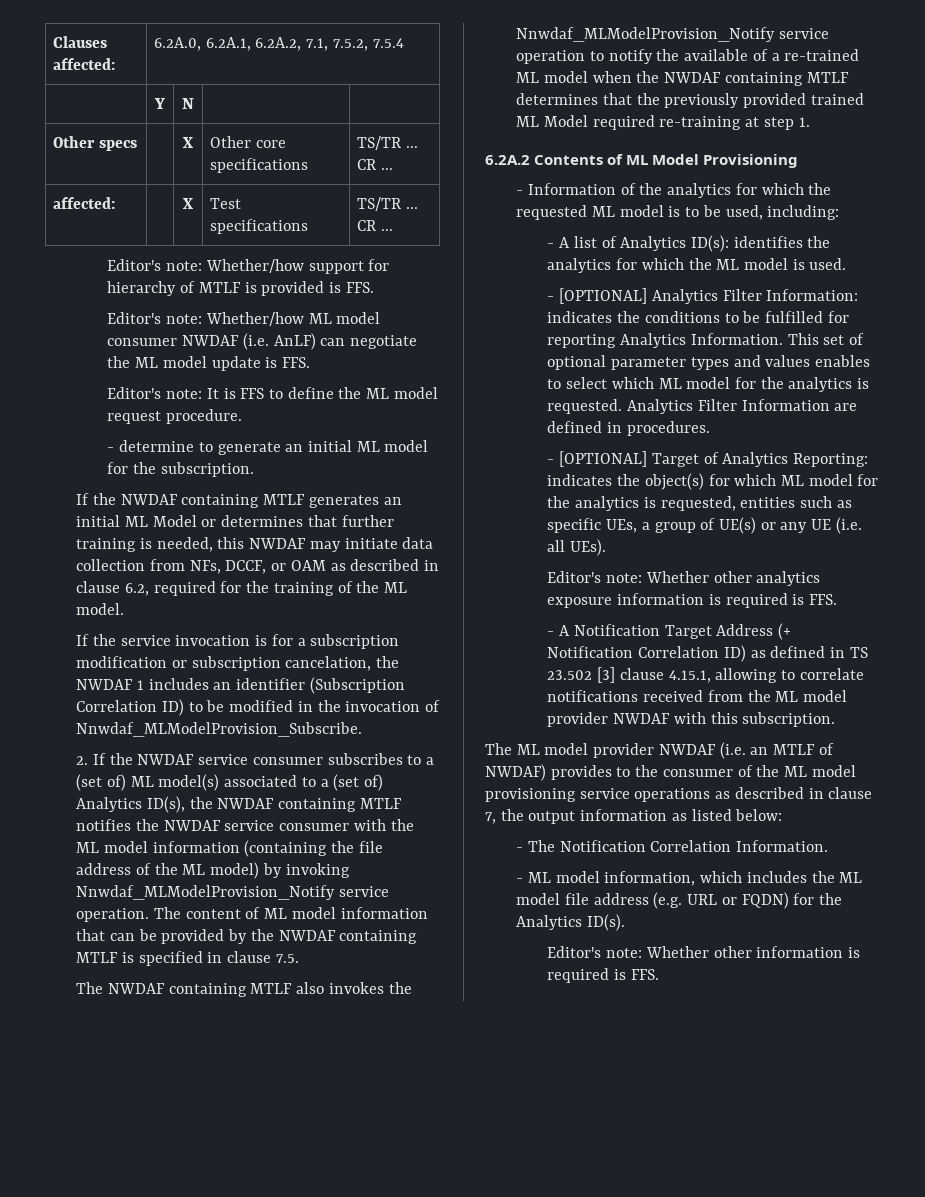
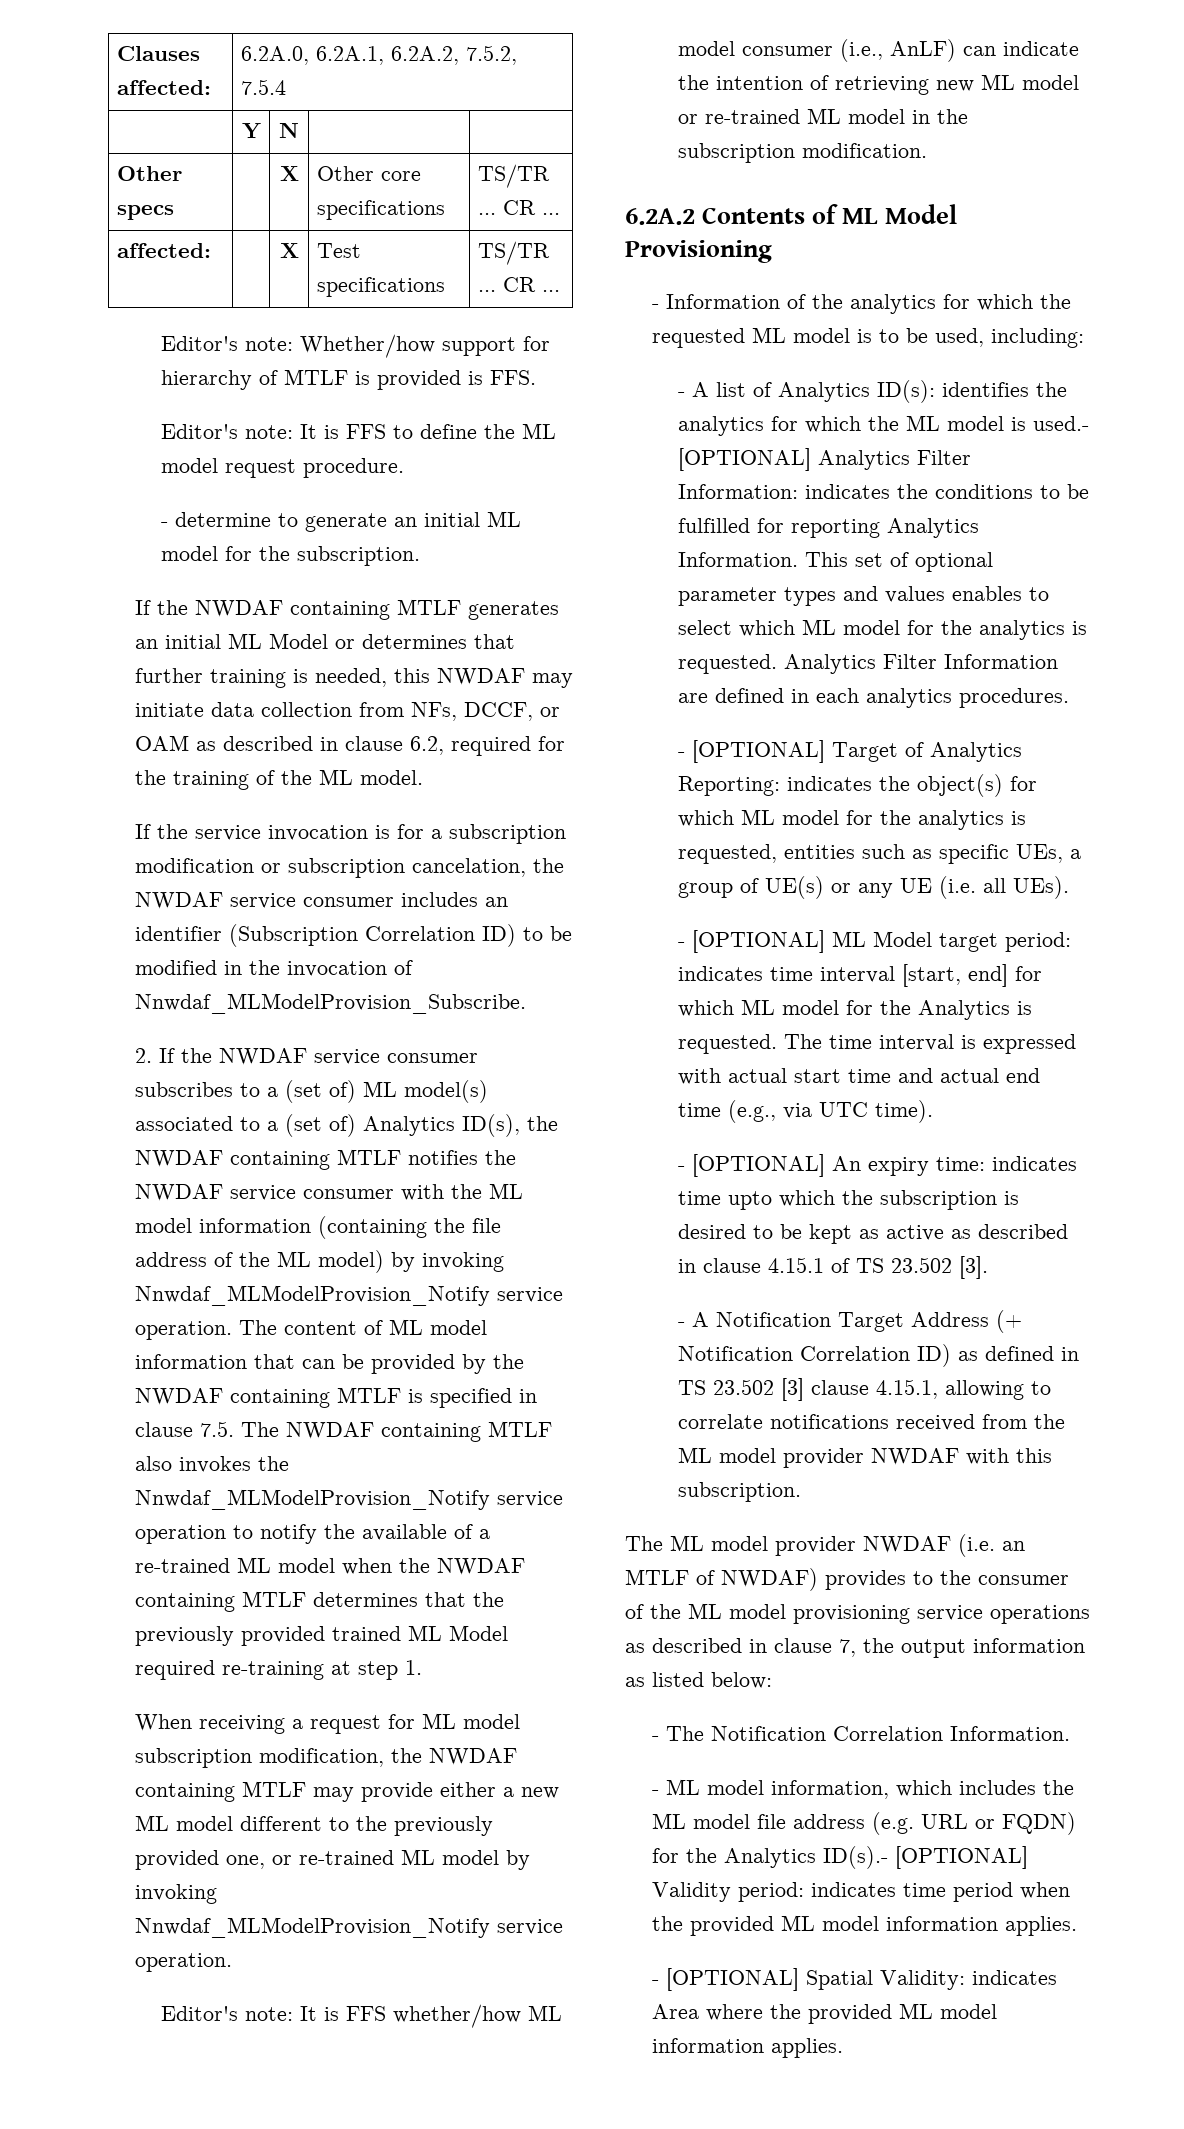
[306,38,329,51] 7.1, -> (459, 55) none
[107,312,381,326] [107,333,417,350] [107,356,310,371] // Editor's note: Whether/how ML model consumer NWDAF (i.e. AnLF) can negotiate the ML model update is FFS. -> (537, 377) none
[136,680,144,690] 1 -> [229,893,394,909] service consumer
(299, 958) // -> (234, 1429) none
(810, 122) none -> [134,1713,520,1734] [134,1748,517,1768] [134,1781,559,1802] [134,1815,493,1836] [134,1849,530,1870] [134,1884,217,1904] [134,1917,563,1938] [134,1953,232,1972] [161,2004,563,2028] [678,39,1080,62] [678,74,1080,95] [678,108,969,124] [678,143,928,163] // When receiving a request for ML model subscription modification, the NWDAF containing MTLF may provide either a new ML model different to the previously provided one, or re-trained ML model by invoking Nnwdaf_MLModelProvision_Notify service operation. // Editor's note: It is FFS whether/how ML model consumer (i.e., AnLF) can indicate the intention of retrieving new ML model or re-trained ML model in the subscription modification.
[809,258,847,270] [547,296,555,301] used. // - -> [1033,416,1090,431] used.-
(623, 427) none -> [816,688,953,708] each analytics
[547,571,821,586] [547,593,837,608] Editor's note: Whether other analytics exposure information is required is FFS. -> [678,930,1072,953] [678,964,1043,987] [678,999,1033,1020] [678,1034,1077,1054] [678,1068,1041,1085] [678,1100,934,1123] [678,1154,1078,1177] [678,1190,1020,1210] [678,1224,1069,1244] [678,1256,989,1279] - [OPTIONAL] ML Model target period: indicates time interval [start, end] for which ML model for the Analytics is requested. The time interval is expressed with actual start time and actual end time (e.g., via UTC time). // - [OPTIONAL] An expiry time: indicates time upto which the subscription is desired to be kept as active as described in clause 4.15.1 of TS 23.502 [3].
[586,914,625,931] [547,946,860,958] [547,968,659,983] ID(s). // Editor's note: Whether other information is required is FFS. -> [822,1846,1028,1869] [651,1882,1070,1902] [651,1915,1077,1936] [651,1968,1057,1991] [651,2003,997,2024] [651,2038,843,2058] ID(s).- [OPTIONAL] Validity period: indicates time period when the provided ML model information applies. // - [OPTIONAL] Spatial Validity: indicates Area where the provided ML model information applies.

